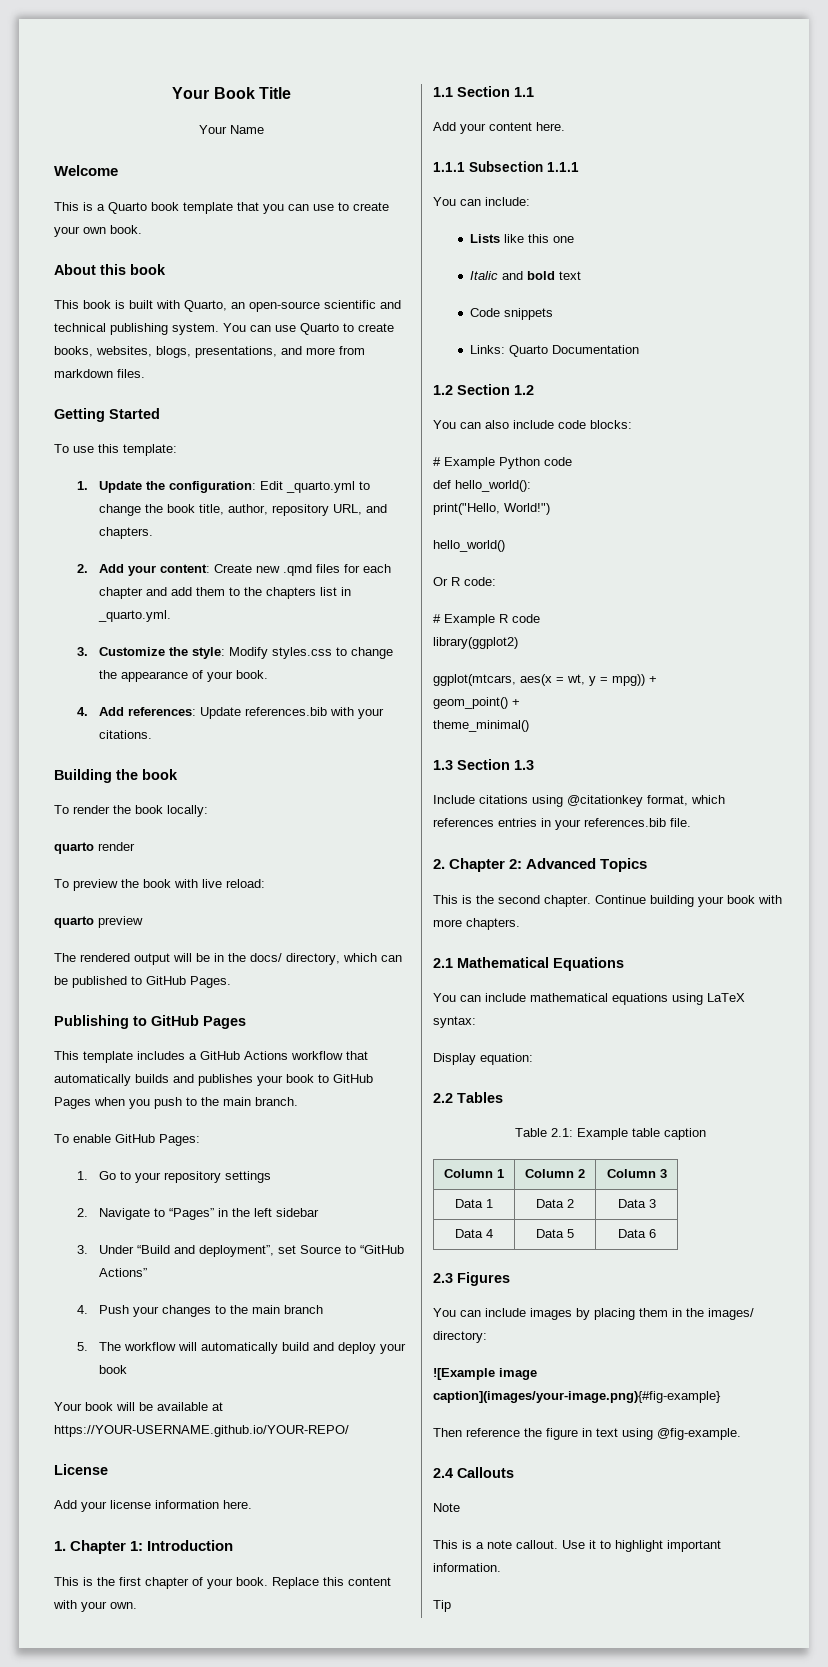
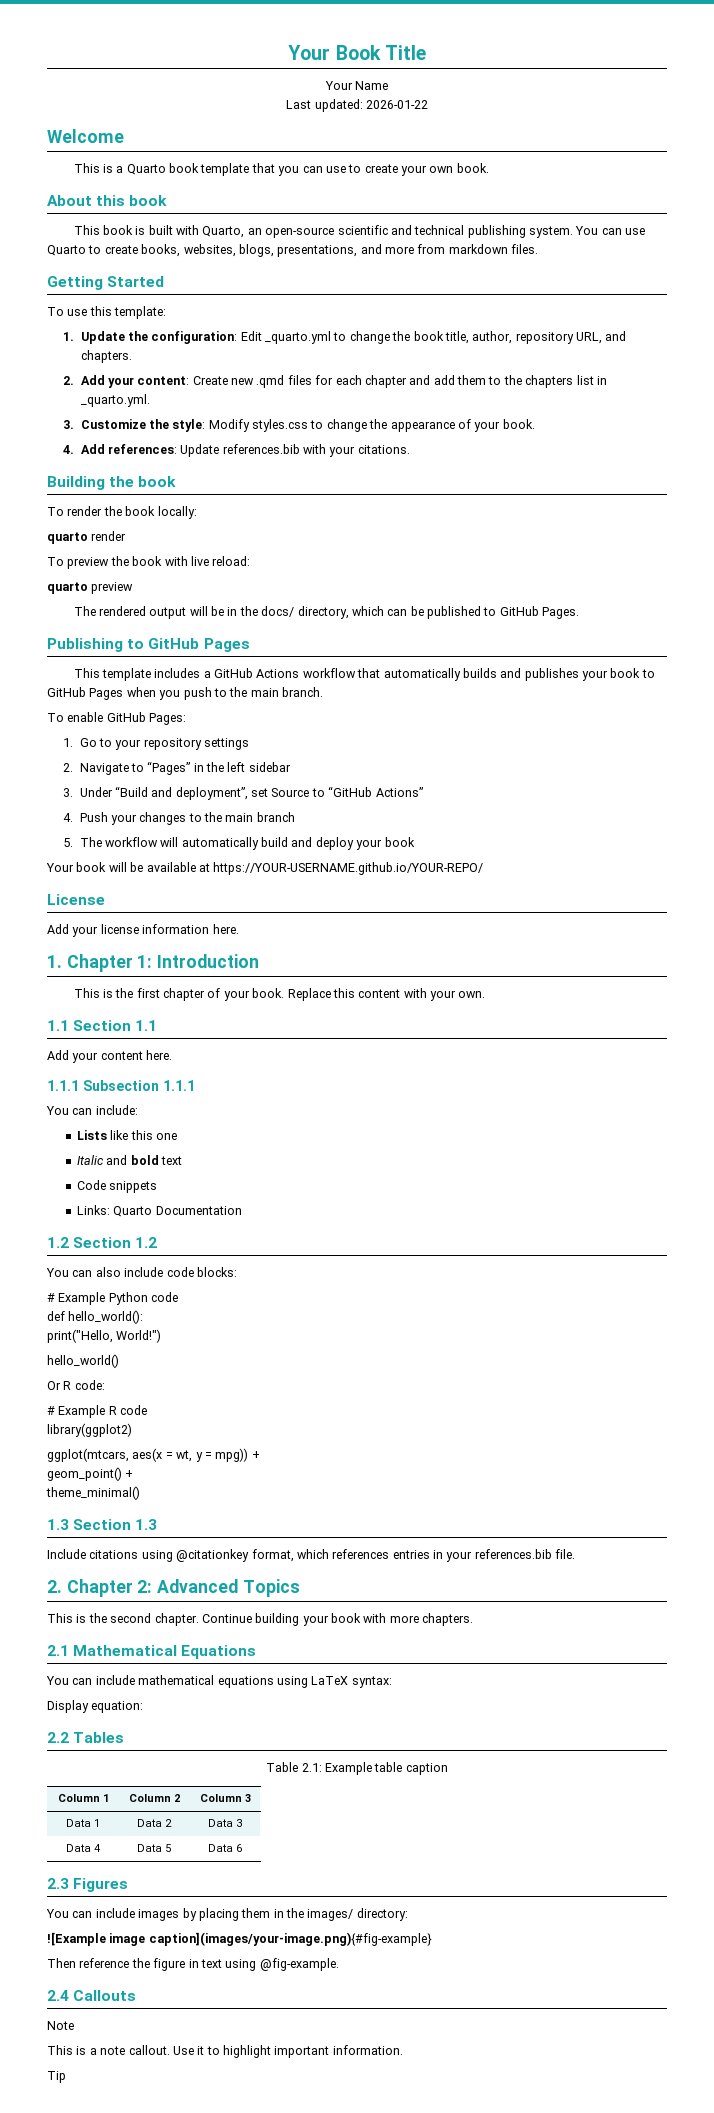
(264, 129) none -> [286,99,428,112] // Last updated: 2026-01-22

